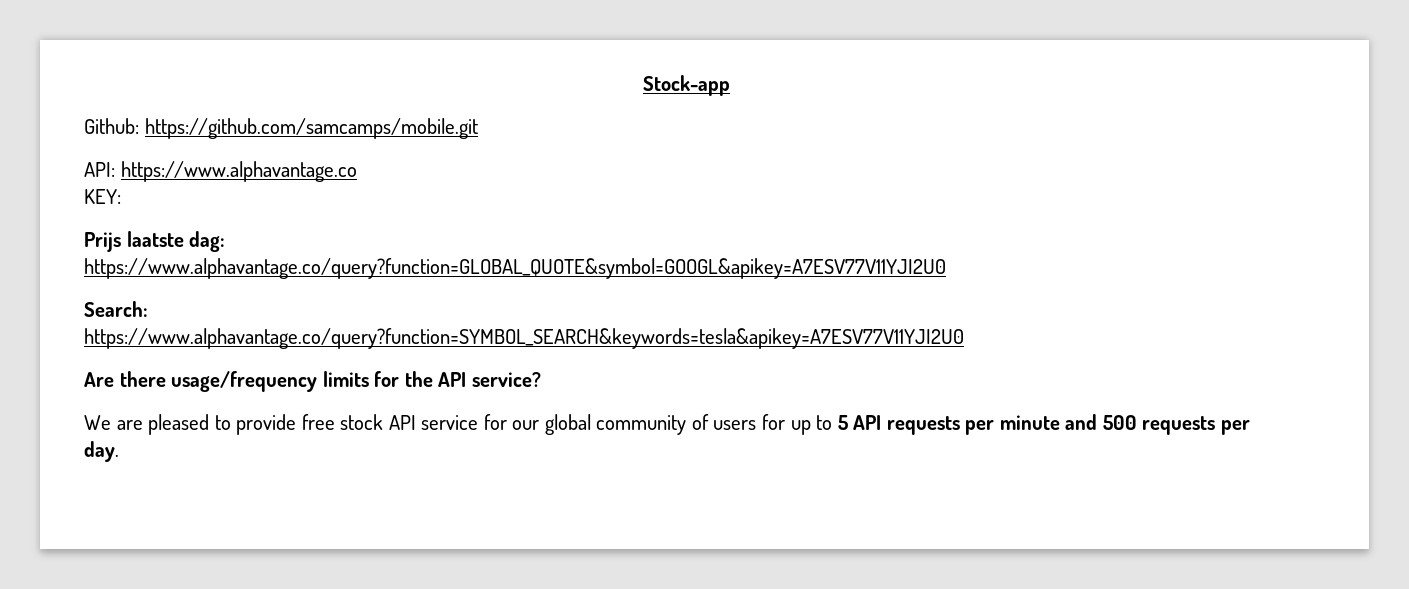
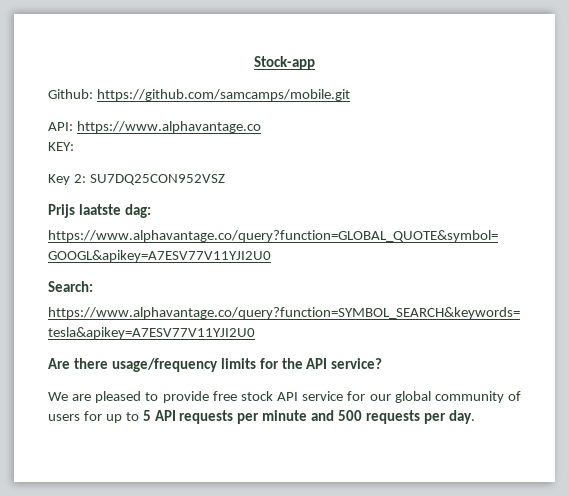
(121, 196) none -> [48,174,225,185] // Key 2: SU7DQ25CON952VSZ

